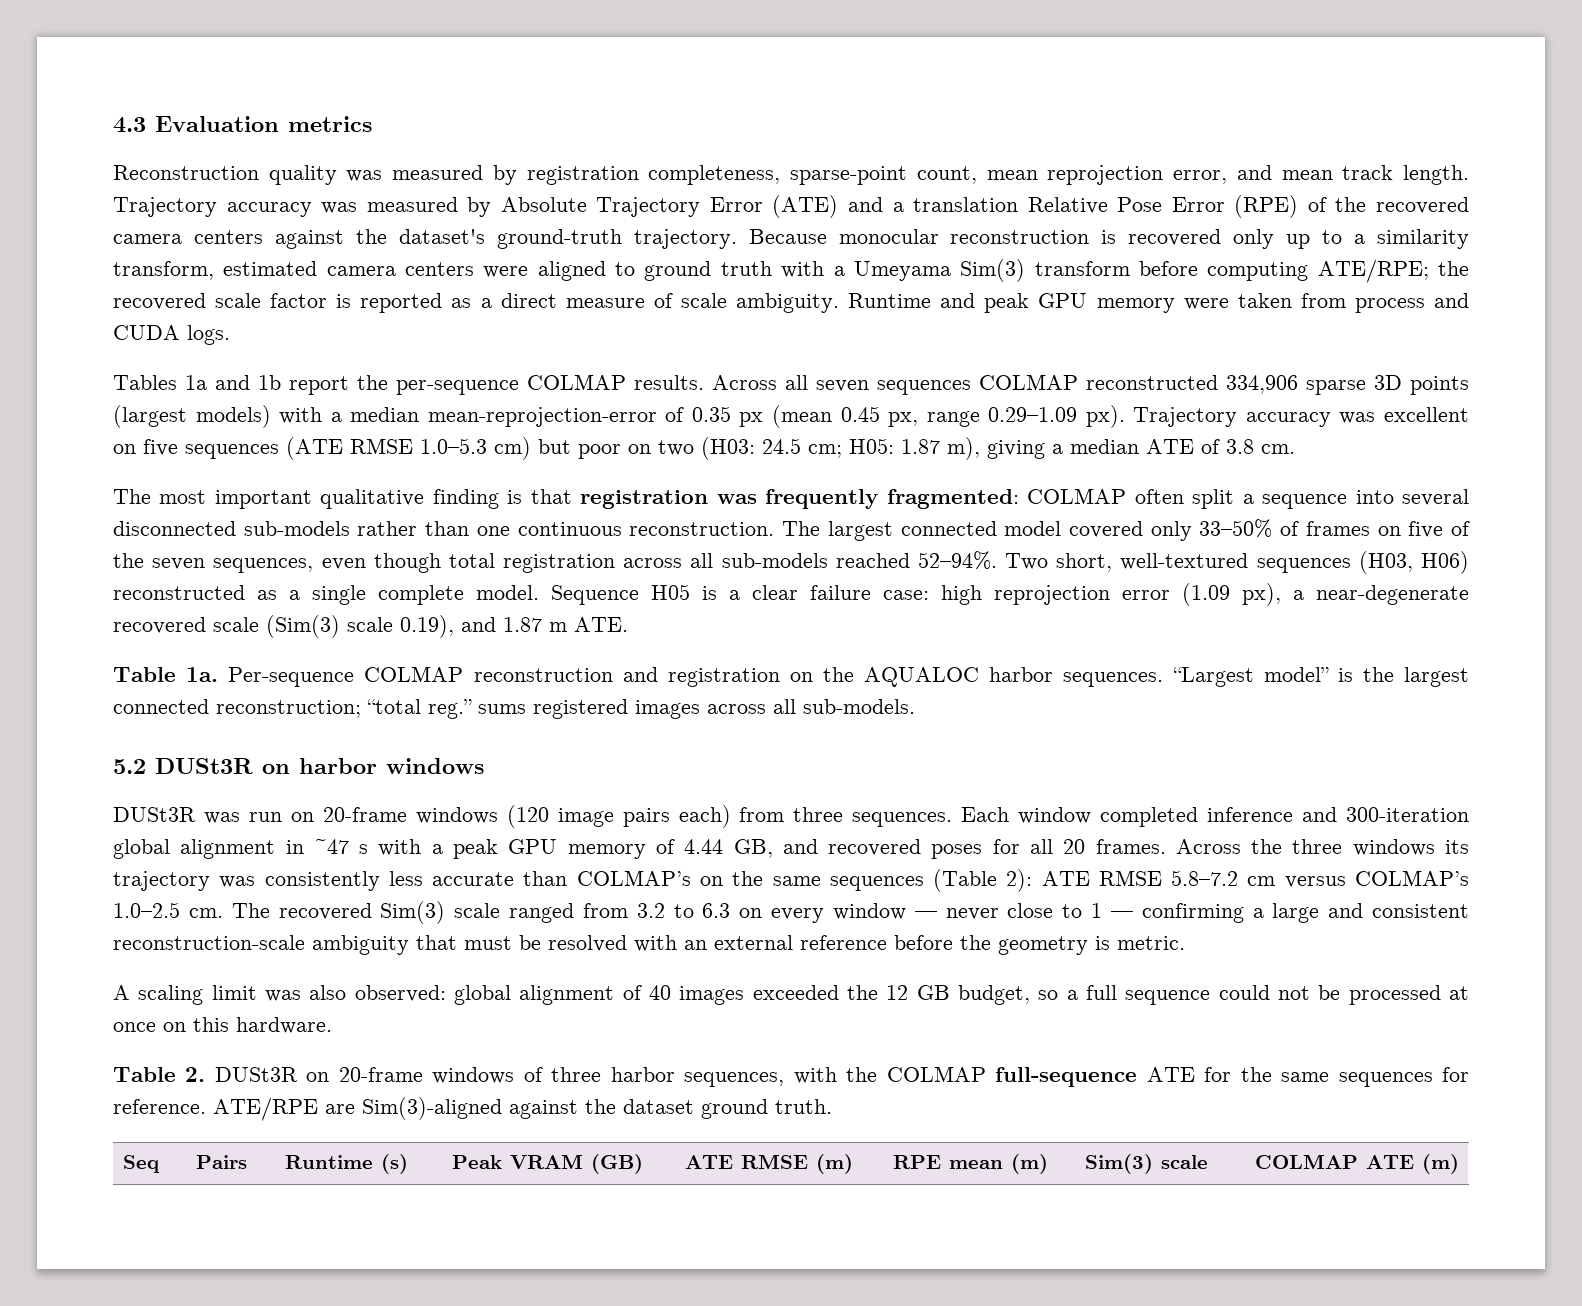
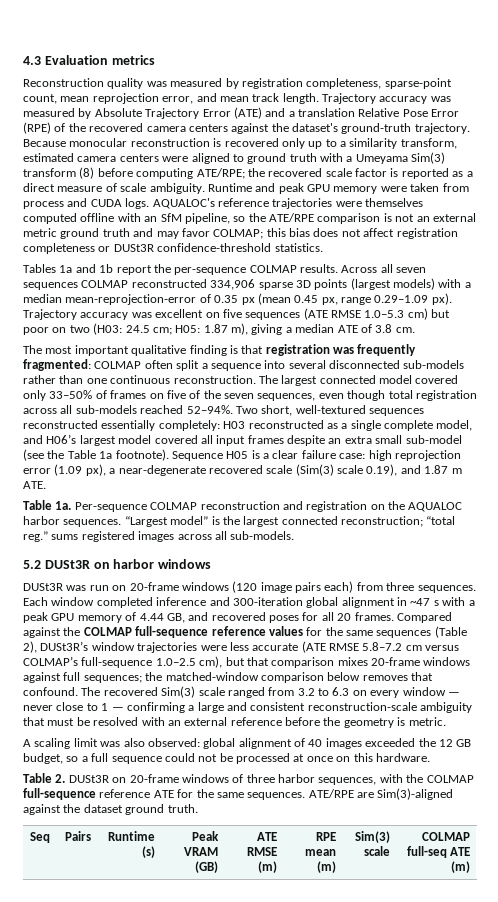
(1130, 268) none -> [79,167,95,179] (8)
(230, 335) none -> [152,198,423,209] [23,213,476,224] [23,228,458,239] [23,243,323,254] AQUALOC's reference trajectories were themselves computed offline with an SfM pipeline, so the ATE/RPE comparison is not an external metric ground truth and may favor COLMAP; this bias does not affect registration completeness or DUSt3R confidence-threshold statistics.
[1358,551,1469,574] (H03, H06) -> [23,420,246,431] reconstructed essentially completely: H03
[476,585,539,600] model. -> [436,420,473,431] [23,434,462,446] [23,449,169,461] model, and H06’s largest model covered all input frames despite an extra small sub-model (see the Table 1a footnote).
[1175,839,1469,856] [113,869,1090,892] Across the three windows its trajectory was consistently less accurate than COLMAP’s on the same sequences (Table 2): ATE -> [396,612,452,623] [23,626,467,638] [23,641,326,653] Compared against the COLMAP full-sequence reference values for the same sequences (Table 2), DUSt3R’s window trajectories were less accurate (ATE
[113,902,223,918] 1.0–2.5 cm. -> [81,656,471,668] [23,672,433,683] [23,687,78,696] full-sequence 1.0–2.5 cm), but that comparison mixes 20-frame windows against full sequences; the matched-window comparison below removes that confound.
(1138, 1077) none -> [99,789,151,798] reference
[1338,1067,1469,1087] [113,1099,206,1114] sequences for reference. -> [247,792,306,800] sequences.
(1359, 1161) none -> [407,846,448,858] full-seq

